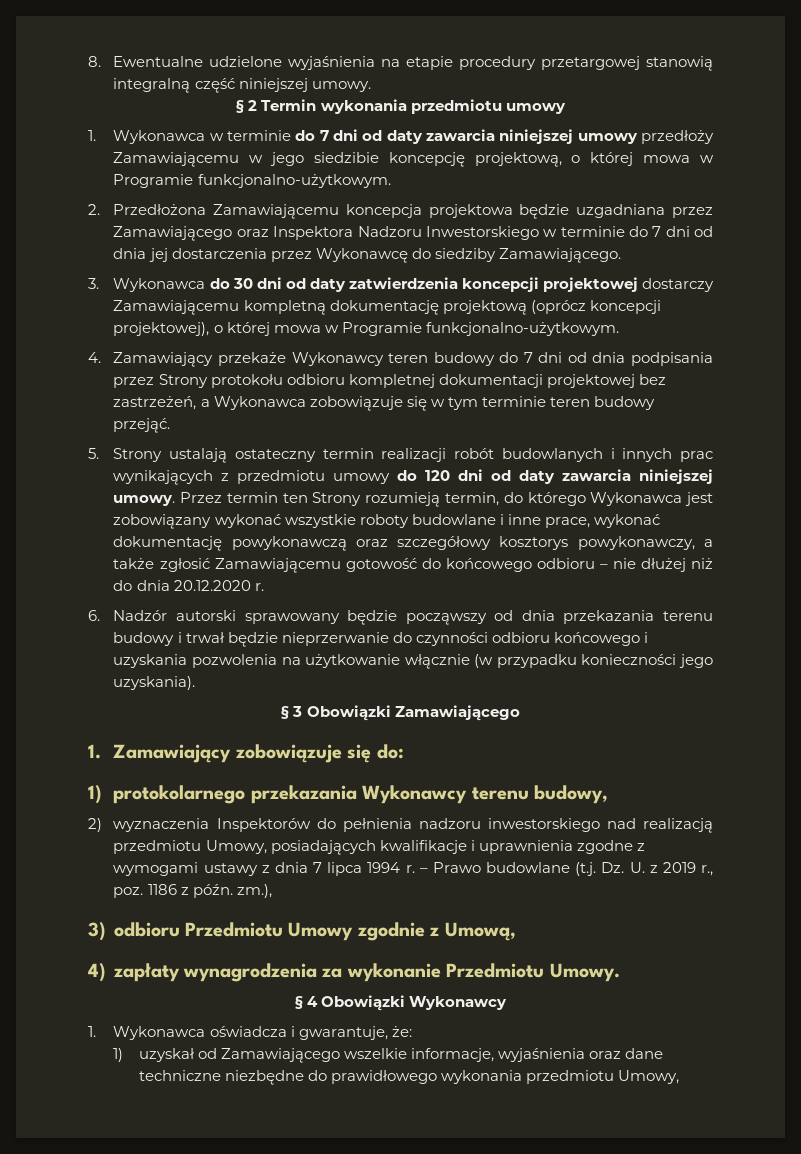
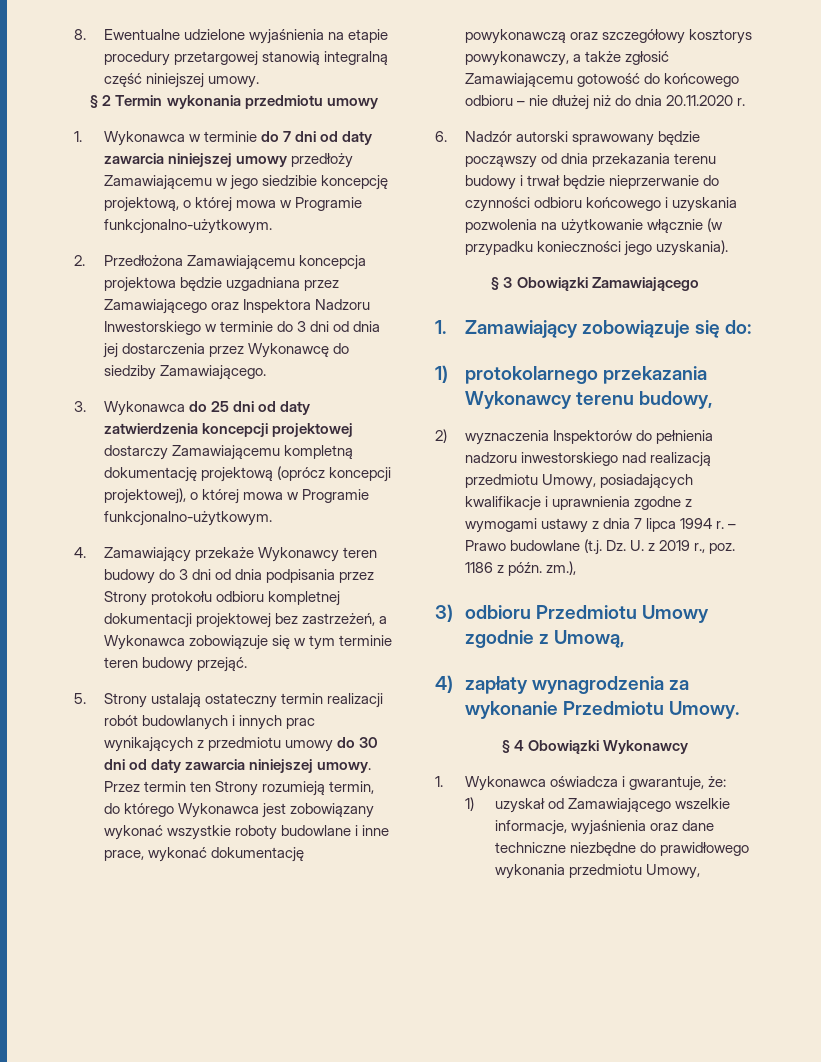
[652,226,662,237] 7 -> [296,321,306,332] 3
[232,278,253,289] 30 -> [210,401,229,412] 25
[523,352,533,363] 7 -> [178,569,188,580] 3
[425,470,451,481] 120 -> [359,737,379,748] 30
[173,580,251,591] 20.12.2020 -> [666,95,734,106] 20.11.2020

